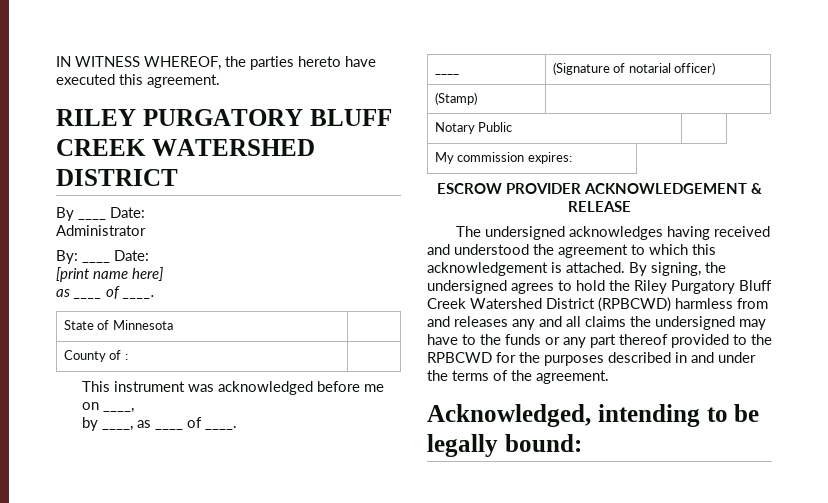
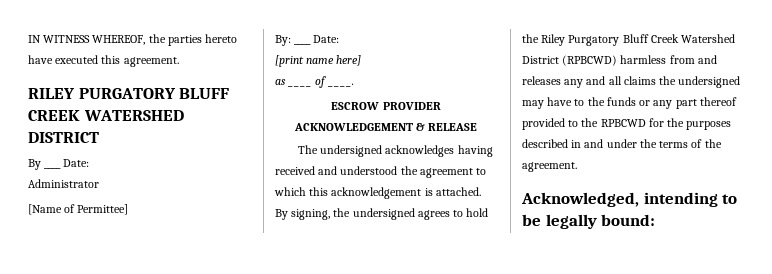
(146, 230) none -> [28,204,129,215] // [Name of Permittee]
[63,320,173,330] [63,350,128,362] [82,381,385,395] [82,402,135,413] [82,417,152,431] [155,428,184,430] [187,417,238,430] [434,73,459,75] [552,62,716,75] [434,92,477,105] [434,122,513,134] [434,152,572,164] // State of Minnesota | // County of : | // This instrument was acknowledged before me on ____, // by ____, as ____ of ____. // ____ | (Signature of notarial officer) // (Stamp) | // Notary Public | // My commission expires: -> (354, 85) none

